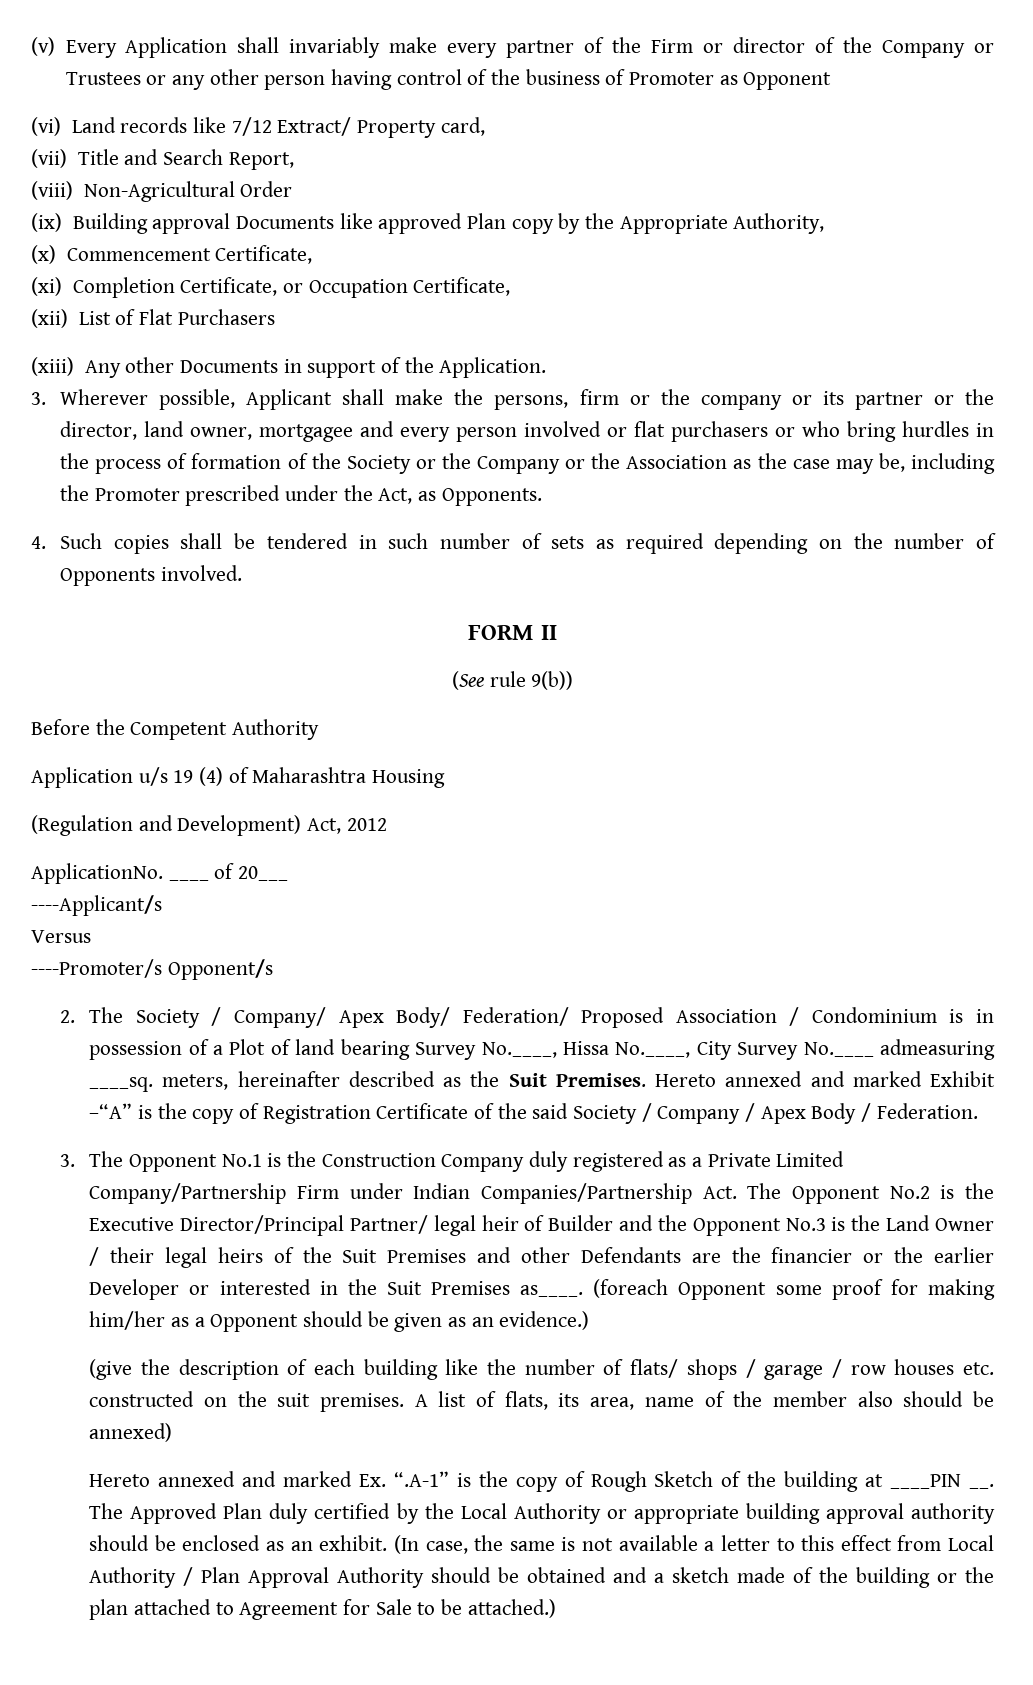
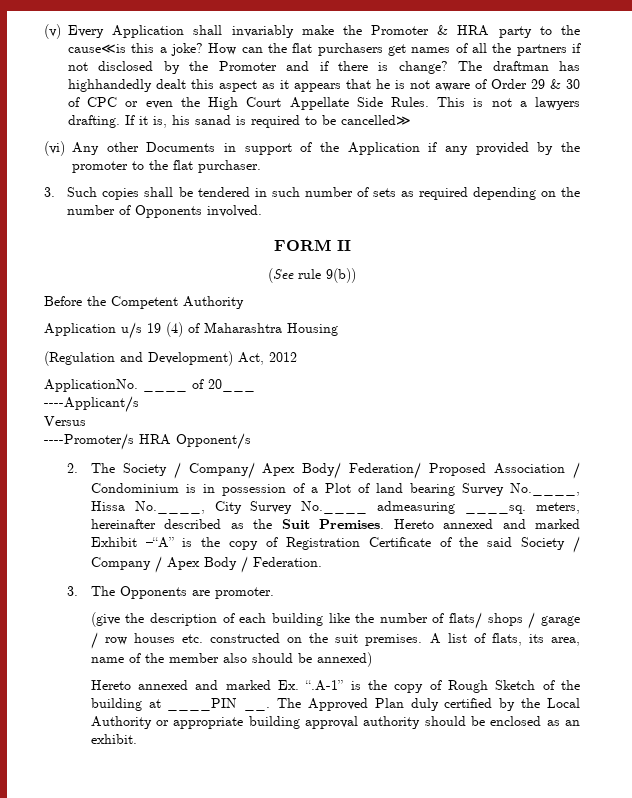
[447,37,995,58] [65,69,832,90] [31,117,485,138] [31,149,294,170] [31,181,293,202] [31,213,825,234] [31,245,313,264] [31,277,511,298] [31,309,275,328] [31,357,74,376] every partner of the Firm or director of the Company or Trustees or any other person having control of the business of Promoter as Opponent // (vi) Land records like 7/12 Extract/ Property card, // (vii) Title and Search Report, // (viii) Non-Agricultural Order // (ix) Building approval Documents like approved Plan copy by the Appropriate Authority, // (x) Commencement Certificate, // (xi) Completion Certificate, or Occupation Certificate, // (xii) List of Flat Purchasers // (xiii) -> [342,25,580,38] [68,43,581,56] [68,61,581,74] [68,79,580,92] [68,97,581,110] [68,115,411,128] [44,141,65,156] the Promoter & HRA party to the cause≪is this a joke? How can the flat purchasers get names of all the partners if not disclosed by the Promoter and if there is change? The draftman has highhandedly dealt this aspect as it appears that he is not aware of Order 29 & 30 of CPC or even the High Court Appellate Side Rules. This is not a lawyers drafting. If it is, his sanad is required to be cancelled≫ // (vi)
[439,357,547,378] [31,389,995,410] [60,421,994,442] [60,453,995,474] [60,485,542,506] [31,536,46,549] Application. // 3. Wherever possible, Applicant shall make the persons, firm or the company or its partner or the director, land owner, mortgagee and every person involved or flat purchasers or who bring hurdles in the process of formation of the Society or the Company or the Association as the case may be, including the Promoter prescribed under the Act, as Opponents. // 4. -> [347,142,581,155] [72,160,261,173] [44,187,55,197] Application if any provided by the promoter to the flat purchaser. // 3.
(162, 968) none -> [139,434,171,445] HRA
[128,1151,845,1172] [89,1183,995,1204] [89,1215,994,1236] [89,1247,995,1268] [89,1279,995,1300] [89,1311,590,1332] Opponent No.1 is the Construction Company duly registered as a Private Limited Company/Partnership Firm under Indian Companies/Partnership Act. The Opponent No.2 is the Executive Director/Principal Partner/ legal heir of Builder and the Opponent No.3 is the Land Owner / their legal heirs of the Suit Premises and other Defendants are the financier or the earlier Developer or interested in the Suit Premises as____. (foreach Opponent some proof for making him/her as a Opponent should be given as an evidence.) -> [119,586,274,599] Opponents are promoter.
[393,1535,995,1554] [89,1567,995,1588] [89,1599,556,1620] (In case, the same is not available a letter to this effect from Local Authority / Plan Approval Authority should be obtained and a sketch made of the building or the plan attached to Agreement for Sale to be attached.) -> (137, 739) none

